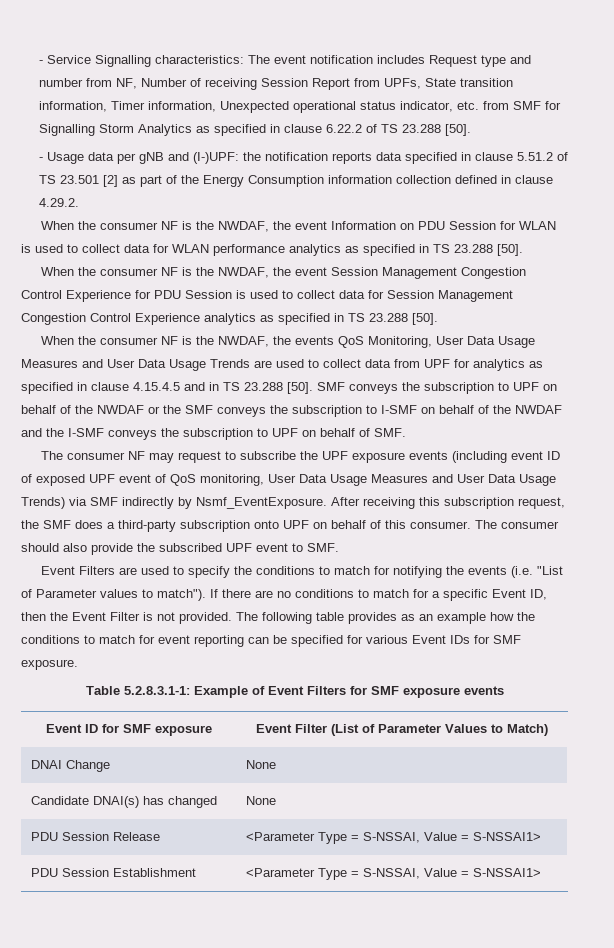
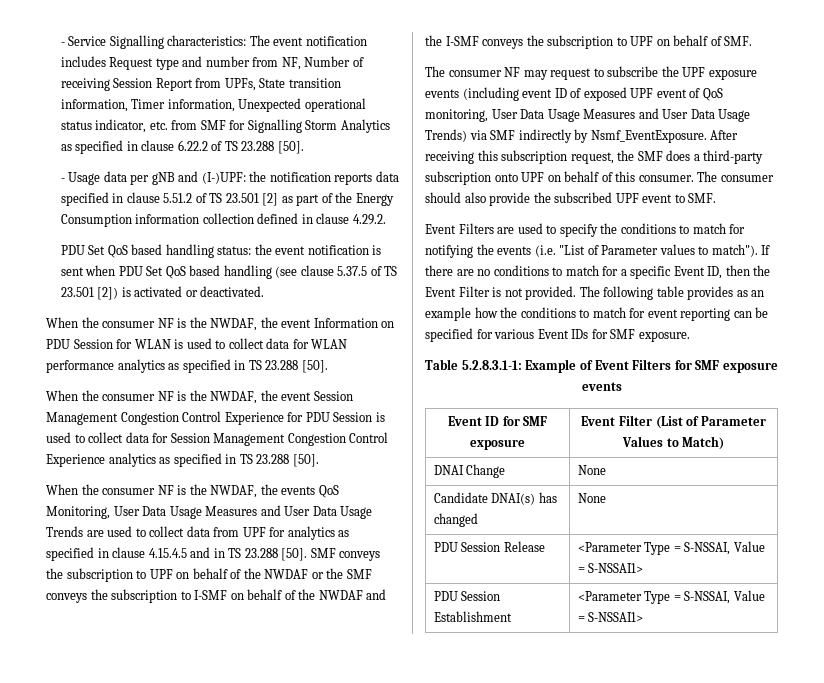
(79, 202) none -> [60,244,382,258] [60,265,398,279] [60,286,265,300] // PDU Set QoS based handling status: the event notification is sent when PDU Set QoS based handling (see clause 5.37.5 of TS 23.501 [2]) is activated or deactivated.

